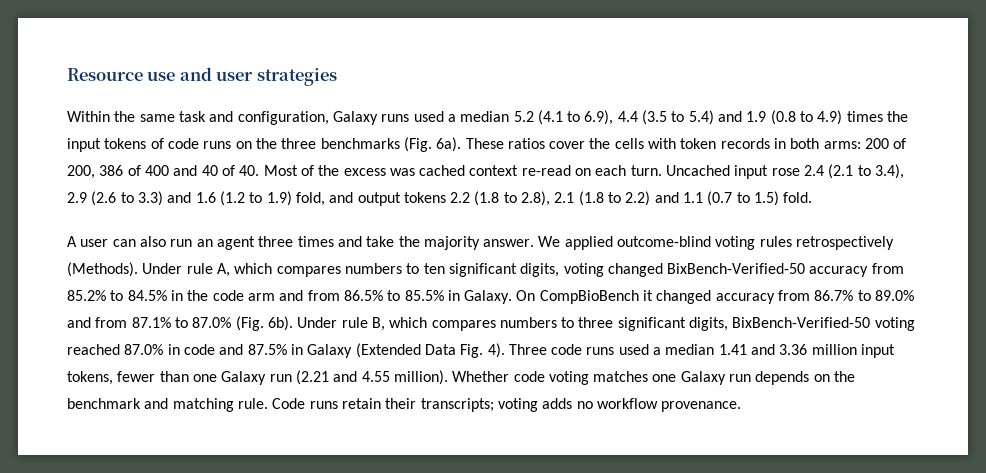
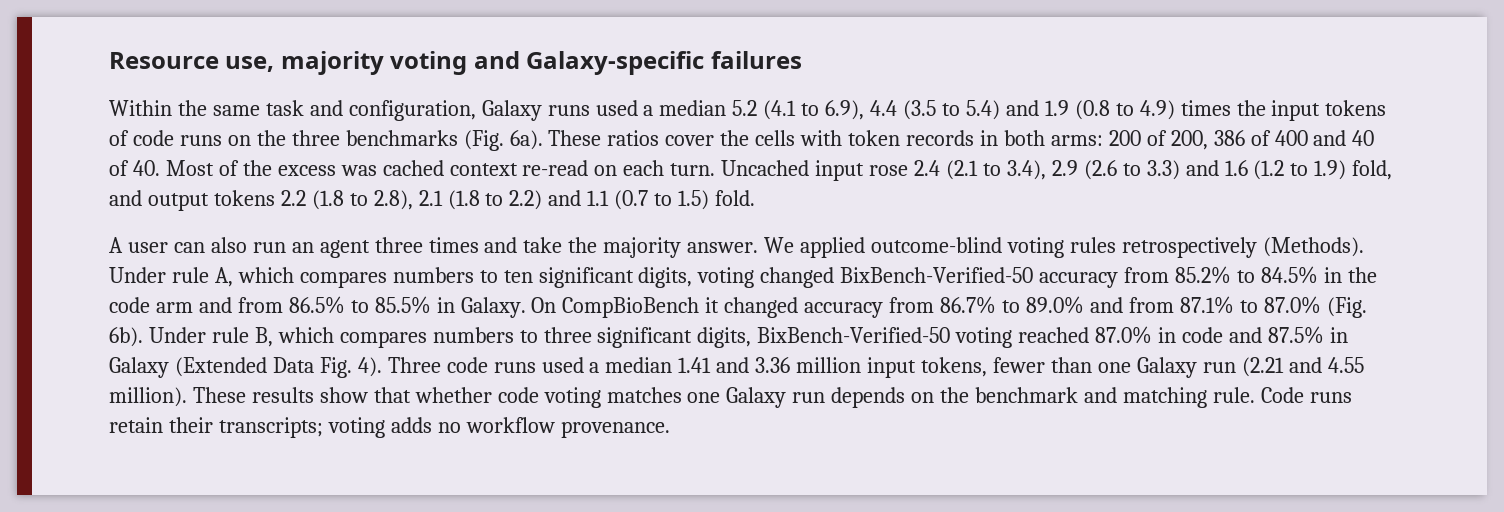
[147,67,337,86] use and user strategies -> [225,51,802,75] use, majority voting and Galaxy-specific failures
[452,371,510,382] Whether -> [192,387,492,403] These results show that whether

